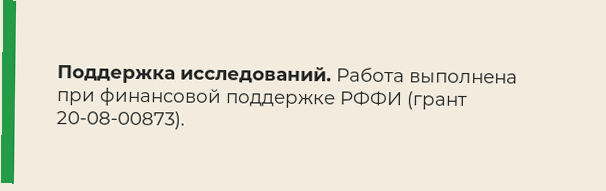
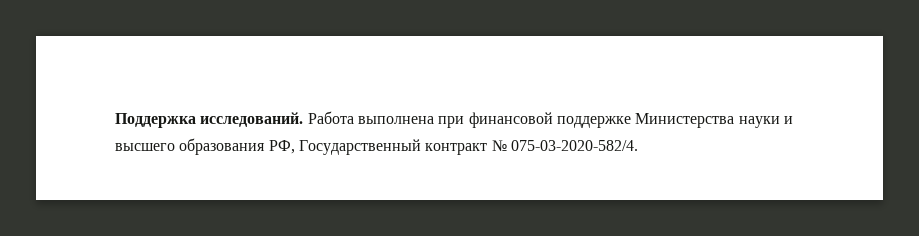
[339,90,468,110] [56,110,185,130] РФФИ (грант 20-08-00873). -> [635,113,793,128] [115,138,638,155] Министерства науки и высшего образования РФ, Государственный контракт № 075-03-2020-582/4.

